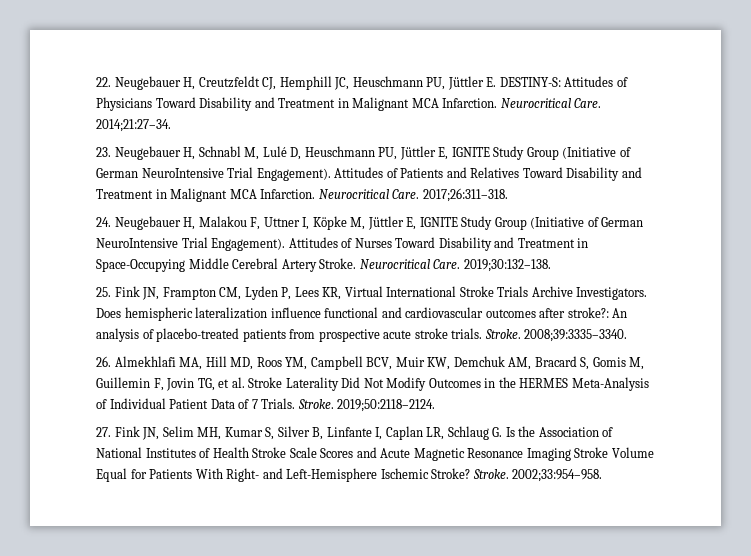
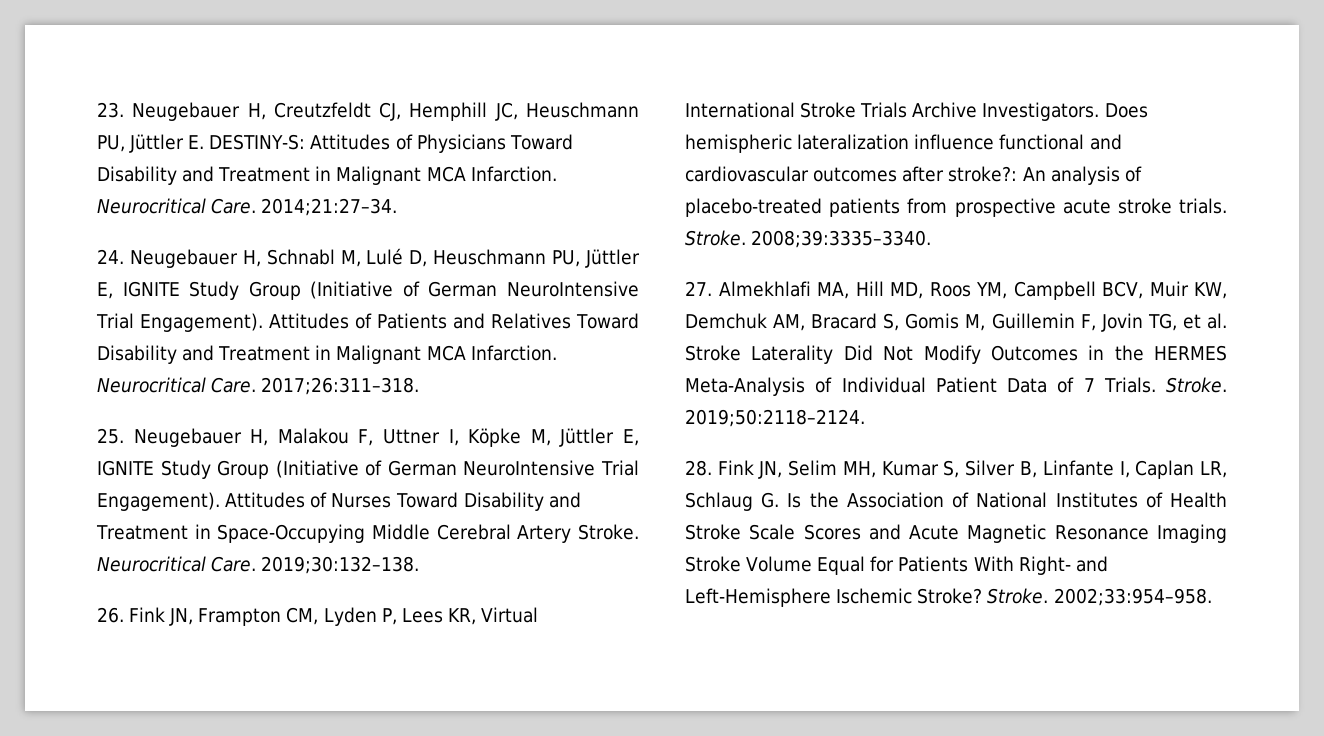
[96,77,111,87] 22. -> [97,102,124,118] 23.
[96,147,111,157] 23. -> [97,249,124,264] 24.
[96,217,111,227] 24. -> [97,428,124,444] 25.
[96,287,111,297] 25. -> [97,607,124,623] 26.
[96,356,111,367] 26. -> [685,281,712,296] 27.
[96,427,111,437] 27. -> [685,460,712,476] 28.

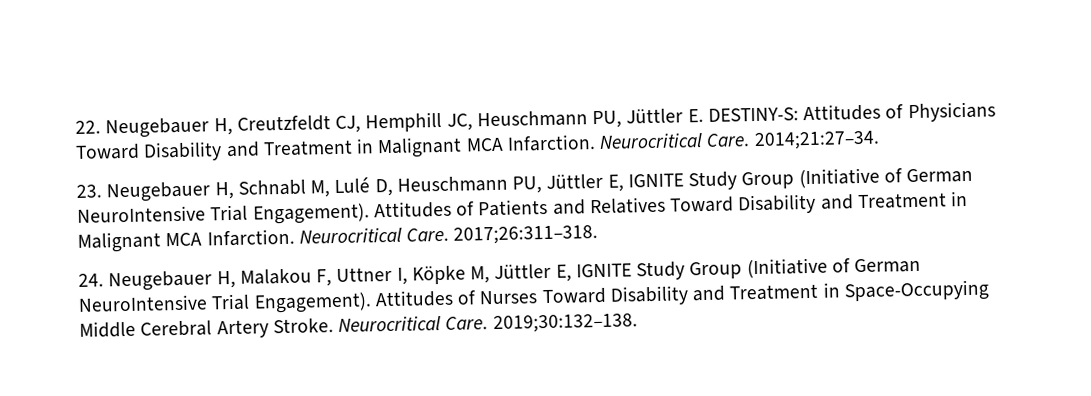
[97,102,124,118] 23. -> [75,120,101,134] 22.
[97,249,124,264] 24. -> [76,184,102,198] 23.
[97,428,124,444] 25. -> [78,273,104,287] 24.
[97,607,539,626] [685,102,1148,121] [685,134,1122,153] [685,166,1142,185] [685,198,1227,217] [685,230,932,248] [685,281,1228,300] [685,313,1227,332] [685,345,1227,364] [685,377,1227,396] [685,409,865,427] [685,460,1227,479] [685,492,1227,511] [685,524,1227,543] [685,556,1108,575] [685,588,1212,607] // 26. Fink JN, Frampton CM, Lyden P, Lees KR, Virtual International Stroke Trials Archive Investigators. Does hemispheric lateralization influence functional and cardiovascular outcomes after stroke?: An analysis of placebo-treated patients from prospective acute stroke trials. Stroke. 2008;39:3335–3340. // 27. Almekhlafi MA, Hill MD, Roos YM, Campbell BCV, Muir KW, Demchuk AM, Bracard S, Gomis M, Guillemin F, Jovin TG, et al. Stroke Laterality Did Not Modify Outcomes in the HERMES Meta-Analysis of Individual Patient Data of 7 Trials. Stroke. 2019;50:2118–2124. // 28. Fink JN, Selim MH, Kumar S, Silver B, Linfante I, Caplan LR, Schlaug G. Is the Association of National Institutes of Health Stroke Scale Scores and Acute Magnetic Resonance Imaging Stroke Volume Equal for Patients With Right- and Left-Hemisphere Ischemic Stroke? Stroke. 2002;33:954–958. -> (638, 323) none

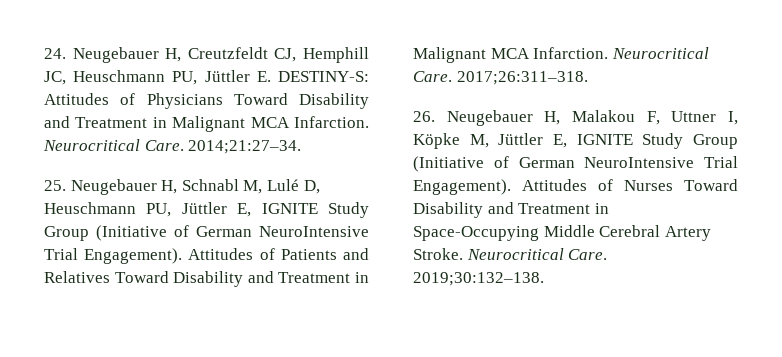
[75,120,101,134] 22. -> [44,48,66,59] 24.
[76,184,102,198] 23. -> [44,180,66,191] 25.
[78,273,104,287] 24. -> [413,111,435,122] 26.

